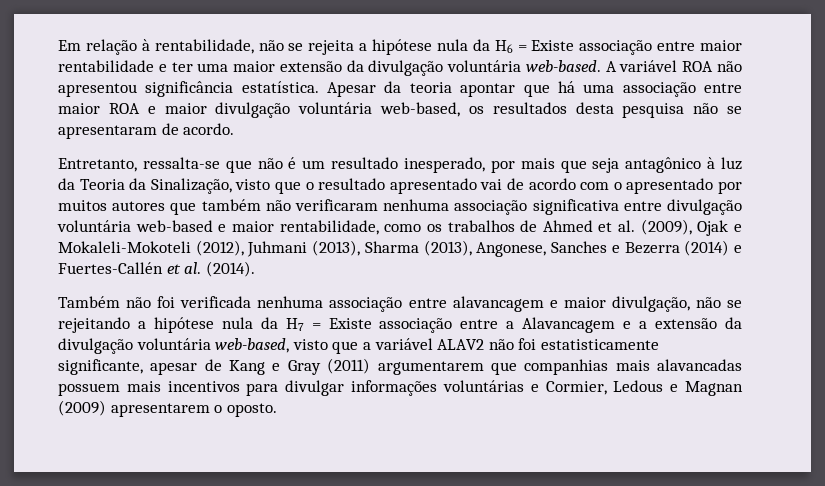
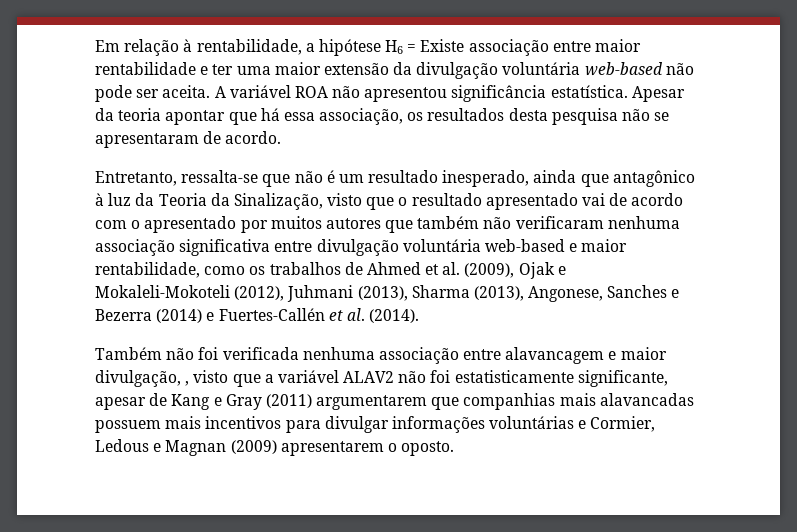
[258,39,490,55] não se rejeita a hipótese nula da -> [305,39,381,56] a hipótese
[525,60,601,72] web-based. -> [584,62,694,76] [95,85,211,102] web-based não pode ser aceita.
[583,82,743,97] [58,102,460,118] uma associação entre maior ROA e maior divulgação voluntária web-based, -> [283,108,404,125] essa associação,
[490,158,620,173] por mais que seja -> [533,170,609,187] ainda que
[695,297,743,308] [58,317,742,333] [58,338,290,354] não se rejeitando a hipótese nula da H7 = Existe associação entre a Alavancagem e a extensão da divulgação voluntária web-based, -> [185,381,190,386] ,

